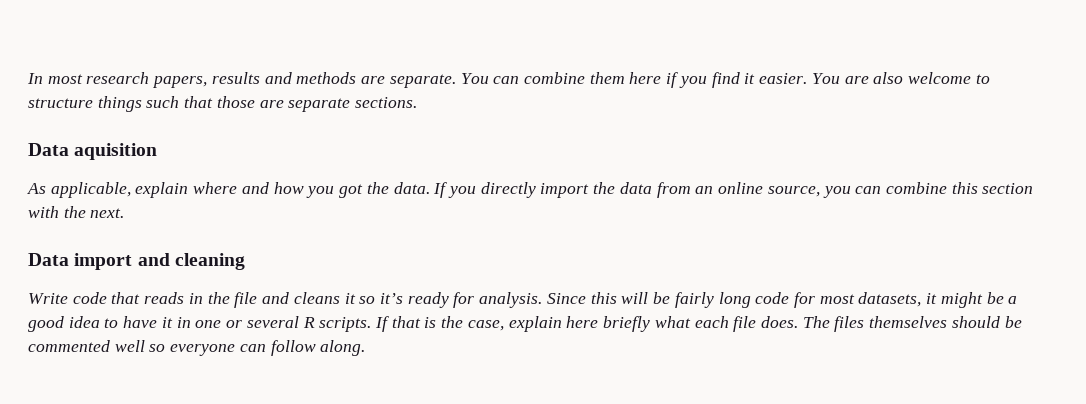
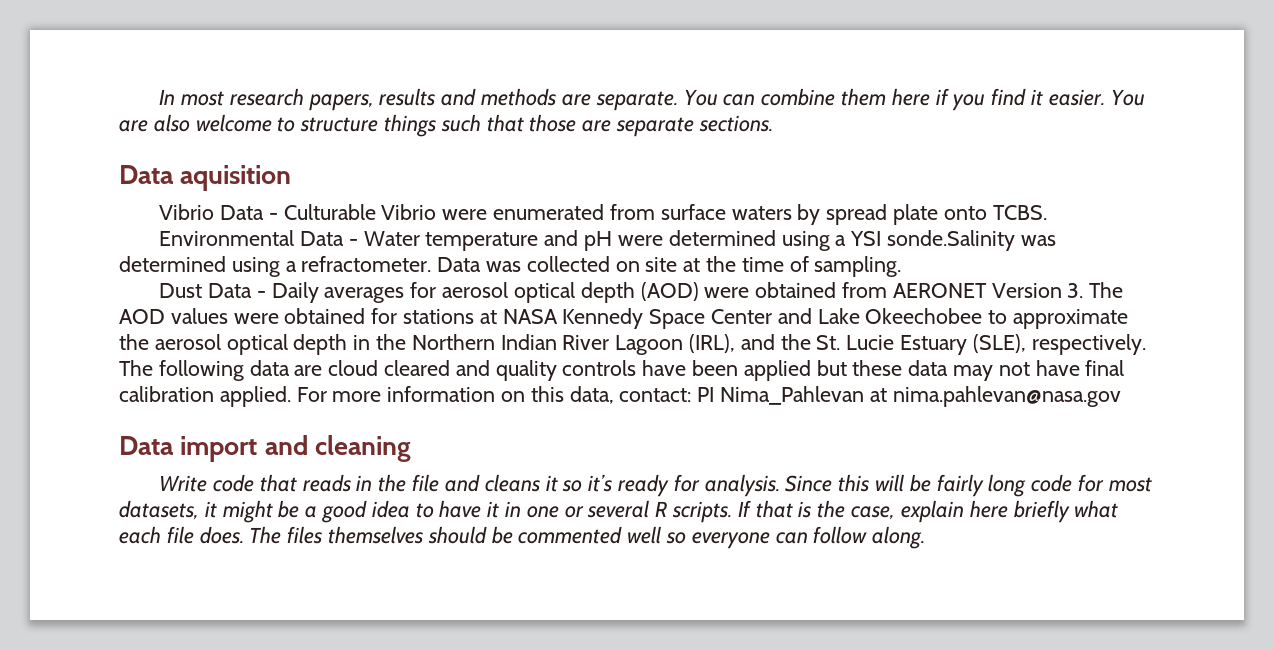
[27,182,1034,198] [28,206,125,218] As applicable, explain where and how you got the data. If you directly import the data from an online source, you can combine this section with the next. -> [159,204,1047,225] [159,230,1056,251] [119,256,902,277] [159,282,1124,303] [119,308,1129,329] [119,334,1146,355] [119,360,1125,381] [119,386,1121,407] Vibrio Data - Culturable Vibrio were enumerated from surface waters by spread plate onto TCBS. // Environmental Data - Water temperature and pH were determined using a YSI sonde.Salinity was determined using a refractometer. Data was collected on site at the time of sampling. // Dust Data - Daily averages for aerosol optical depth (AOD) were obtained from AERONET Version 3. The AOD values were obtained for stations at NASA Kennedy Space Center and Lake Okeechobee to approximate the aerosol optical depth in the Northern Indian River Lagoon (IRL), and the St. Lucie Estuary (SLE), respectively. The following data are cloud cleared and quality controls have been applied but these data may not have final calibration applied. For more information on this data, contact: PI Nima_Pahlevan at nima.pahlevan@nasa.gov

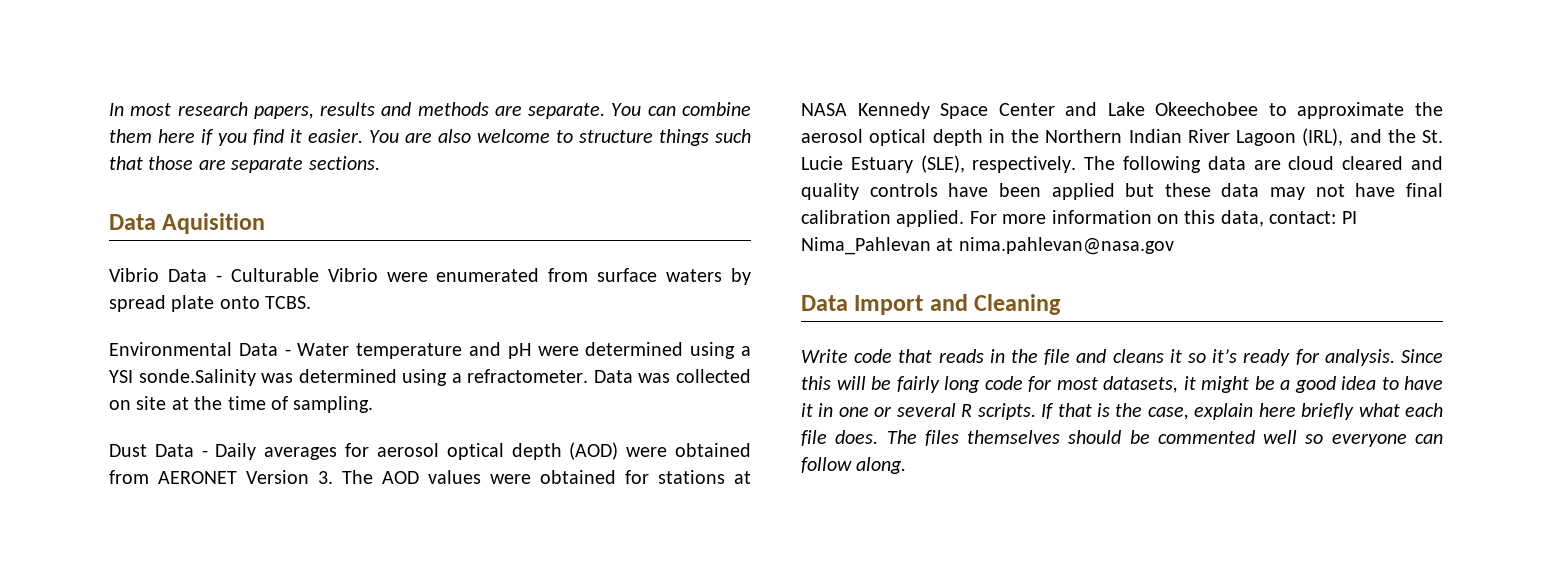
[180,165,292,191] aquisition -> [162,213,266,234] Aquisition
[180,435,411,462] import and cleaning -> [854,294,1062,315] Import and Cleaning

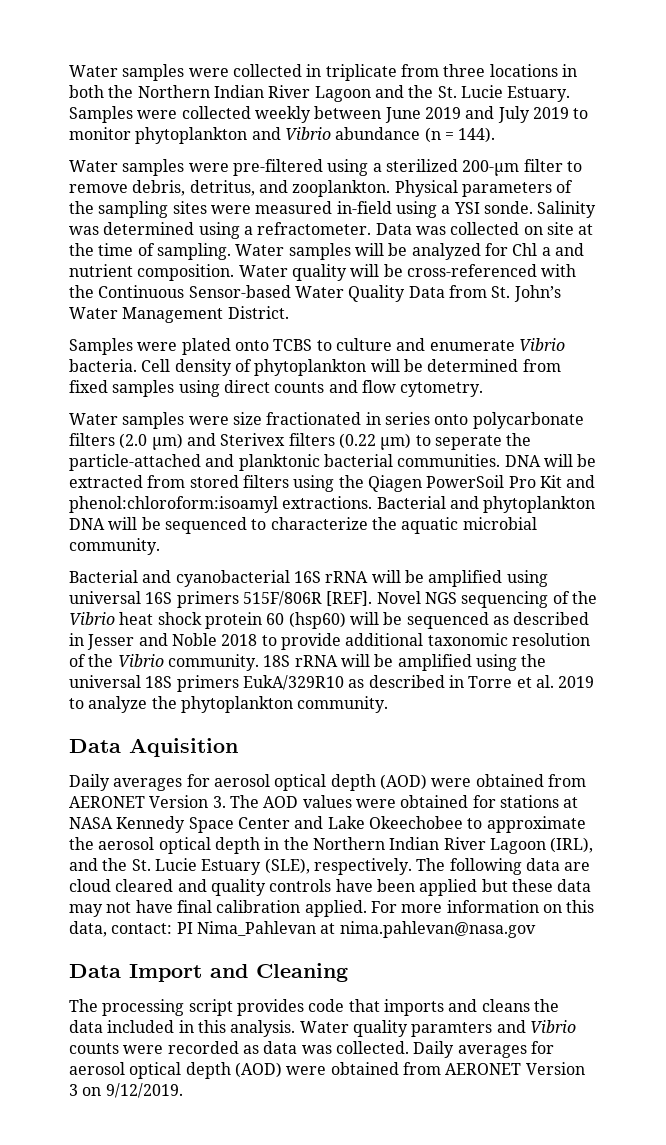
[109,102,751,119] [109,129,751,146] [109,156,380,173] [109,213,266,234] [109,268,751,285] [109,295,312,312] [109,342,684,359] In most research papers, results and methods are separate. You can combine them here if you find it easier. You are also welcome to structure things such that those are separate sections. // Data Aquisition // Vibrio Data - Culturable Vibrio were enumerated from surface waters by spread plate onto TCBS. // Environmental Data - Water temperature and pH were determined -> [69,64,577,81] [69,85,571,102] [69,106,589,123] [69,127,496,144] [69,159,582,176] [69,180,574,197] [69,201,392,218] Water samples were collected in triplicate from three locations in both the Northern Indian River Lagoon and the St. Lucie Estuary. Samples were collected weekly between June 2019 and July 2019 to monitor phytoplankton and Vibrio abundance (n = 144). // Water samples were pre-filtered using a sterilized 200-µm filter to remove debris, detritus, and zooplankton. Physical parameters of the sampling sites were measured in-field
[138,369,256,386] sonde.Salinity -> [483,201,597,218] sonde. Salinity
[109,444,208,457] // Dust Data - -> [235,243,584,260] [69,264,577,281] [69,285,561,302] [69,306,289,323] [69,338,565,355] [69,359,561,376] [69,380,484,397] [69,412,584,429] [69,433,532,450] [69,454,597,471] [69,475,596,492] [69,496,596,513] [69,517,537,534] [69,538,160,555] [69,570,548,587] [69,591,597,608] [69,612,590,629] [69,633,590,650] [69,654,547,671] [69,675,595,692] [69,696,389,713] [69,738,238,757] Water samples will be analyzed for Chl a and nutrient composition. Water quality will be cross-referenced with the Continuous Sensor-based Water Quality Data from St. John’s Water Management District. // Samples were plated onto TCBS to culture and enumerate Vibrio bacteria. Cell density of phytoplankton will be determined from fixed samples using direct counts and flow cytometry. // Water samples were size fractionated in series onto polycarbonate filters (2.0 µm) and Sterivex filters (0.22 µm) to seperate the particle-attached and planktonic bacterial communities. DNA will be extracted from stored filters using the Qiagen PowerSoil Pro Kit and phenol:chloroform:isoamyl extractions. Bacterial and phytoplankton DNA will be sequenced to characterize the aquatic microbial community. // Bacterial and cyanobacterial 16S rRNA will be amplified using universal 16S primers 515F/806R [REF]. Novel NGS sequencing of the Vibrio heat shock protein 60 (hsp60) will be sequenced as described in Jesser and Noble 2018 to provide additional taxonomic resolution of the Vibrio community. 18S rRNA will be amplified using the universal 18S primers EukA/329R10 as described in Torre et al. 2019 to analyze the phytoplankton community. // Data Aquisition //
[801,349,1443,366] [801,376,1443,393] [801,403,1443,420] [801,430,1443,447] [801,457,907,474] Write code that reads in the file and cleans it so it’s ready for analysis. Since this will be fairly long code for most datasets, it might be a good idea to have it in one or several R scripts. If that is the case, explain here briefly what each file does. The files themselves should be commented well so everyone can follow along. -> [69,999,559,1016] [69,1020,576,1037] [69,1041,554,1058] [69,1062,585,1079] [69,1083,183,1098] The processing script provides code that imports and cleans the data included in this analysis. Water quality paramters and Vibrio counts were recorded as data was collected. Daily averages for aerosol optical depth (AOD) were obtained from AERONET Version 3 on 9/12/2019.

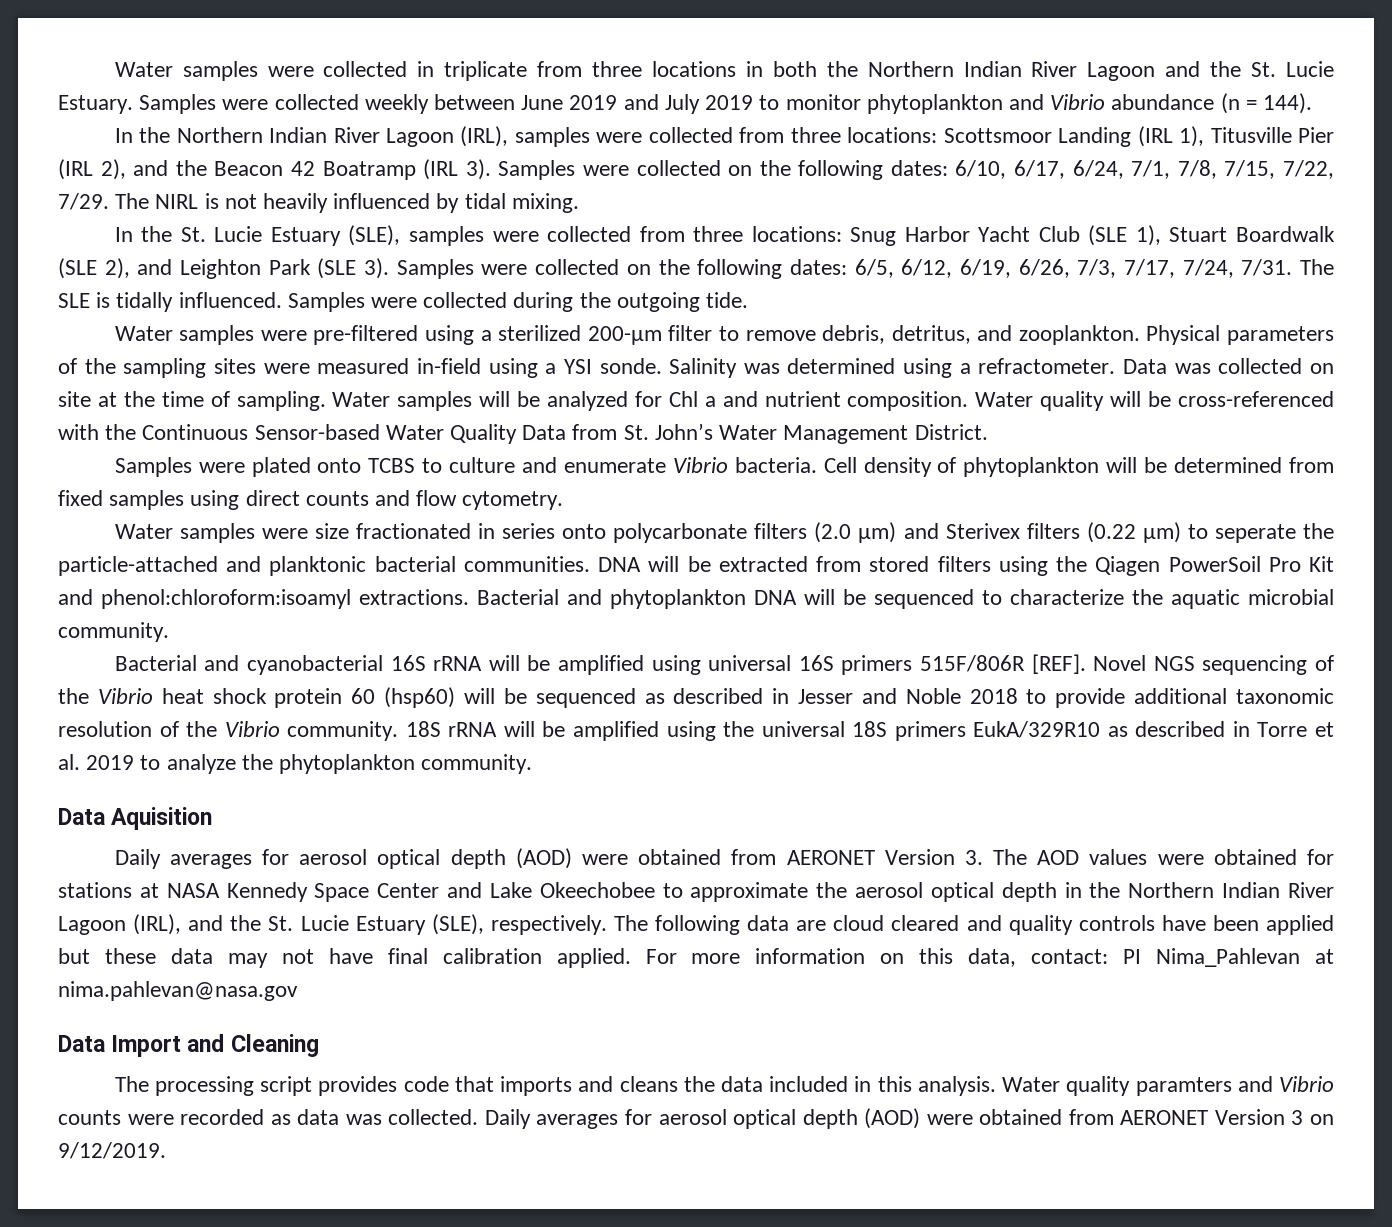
(496, 135) none -> [114,126,1334,147] [58,159,1334,180] [58,193,579,213] [114,225,1336,246] [58,258,1334,279] [58,292,749,312] // In the Northern Indian River Lagoon (IRL), samples were collected from three locations: Scottsmoor Landing (IRL 1), Titusville Pier (IRL 2), and the Beacon 42 Boatramp (IRL 3). Samples were collected on the following dates: 6/10, 6/17, 6/24, 7/1, 7/8, 7/15, 7/22, 7/29. The NIRL is not heavily influenced by tidal mixing. // In the St. Lucie Estuary (SLE), samples were collected from three locations: Snug Harbor Yacht Club (SLE 1), Stuart Boardwalk (SLE 2), and Leighton Park (SLE 3). Samples were collected on the following dates: 6/5, 6/12, 6/19, 6/26, 7/3, 7/17, 7/24, 7/31. The SLE is tidally influenced. Samples were collected during the outgoing tide.

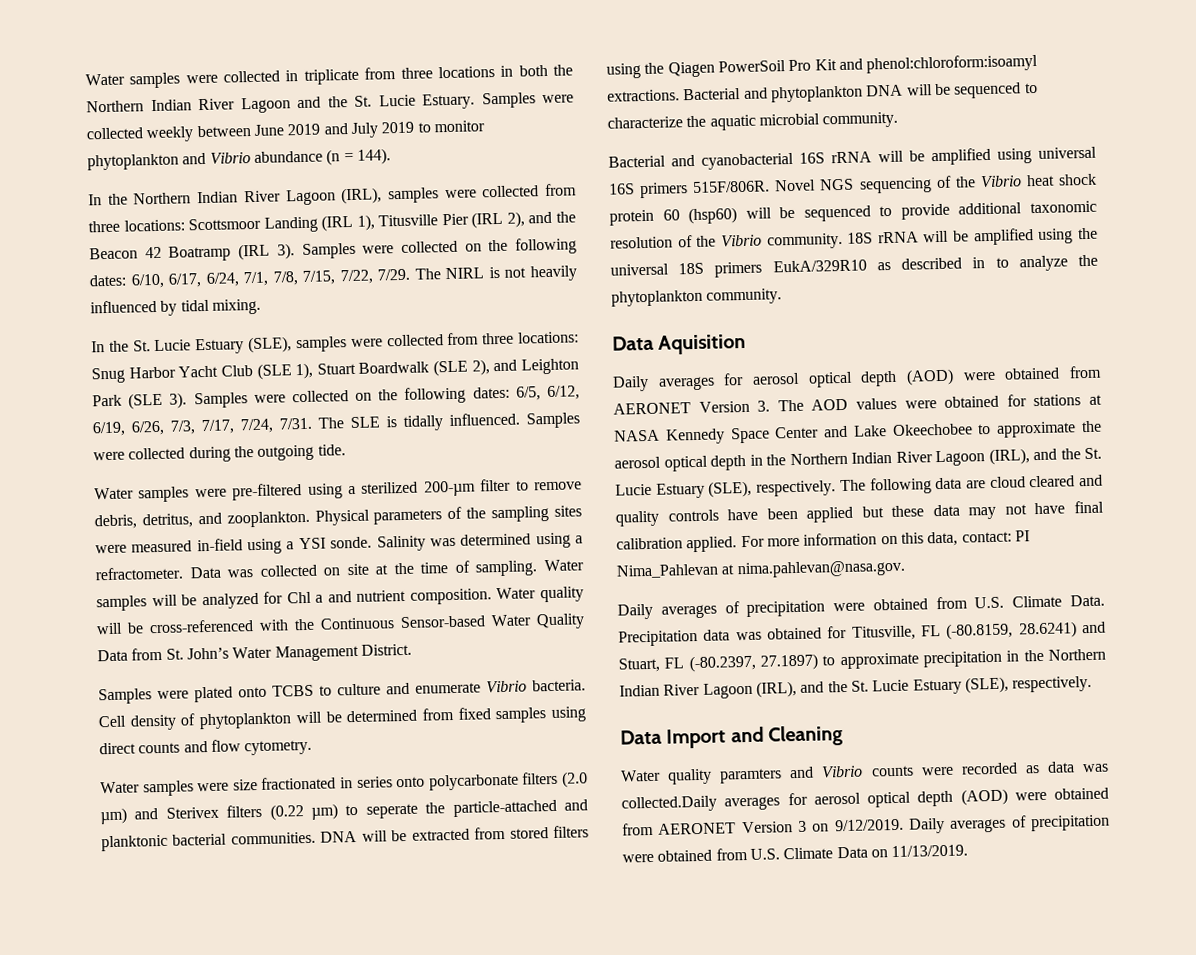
[919,654,1086,674] 515F/806R [REF]. -> [692,180,771,193] 515F/806R.
[644,688,1018,704] as described in Jesser and Noble 2018 -> (871, 213) none
[1257,722,1334,737] [58,754,135,770] Torre et al. 2019 -> (986, 263) none
[58,981,298,1001] [58,1034,319,1057] [114,1076,996,1096] nima.pahlevan@nasa.gov // Data Import and Cleaning // The processing script provides code that imports and cleans the data included in this analysis. -> [736,559,906,579] [617,594,1105,620] [618,621,1106,647] [618,648,1106,673] [619,675,1093,699] [620,725,844,749] nima.pahlevan@nasa.gov. // Daily averages of precipitation were obtained from U.S. Climate Data. Precipitation data was obtained for Titusville, FL (-80.8159, 28.6241) and Stuart, FL (-80.2397, 27.1897) to approximate precipitation in the Northern Indian River Lagoon (IRL), and the St. Lucie Estuary (SLE), respectively. // Data Import and Cleaning //
[388,1109,531,1129] collected. Daily -> [621,795,717,813] collected.Daily
(166, 1150) none -> [909,814,1110,834] [622,844,969,863] Daily averages of precipitation were obtained from U.S. Climate Data on 11/13/2019.

